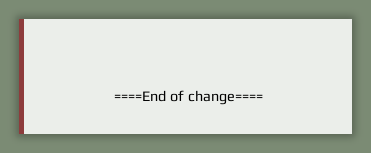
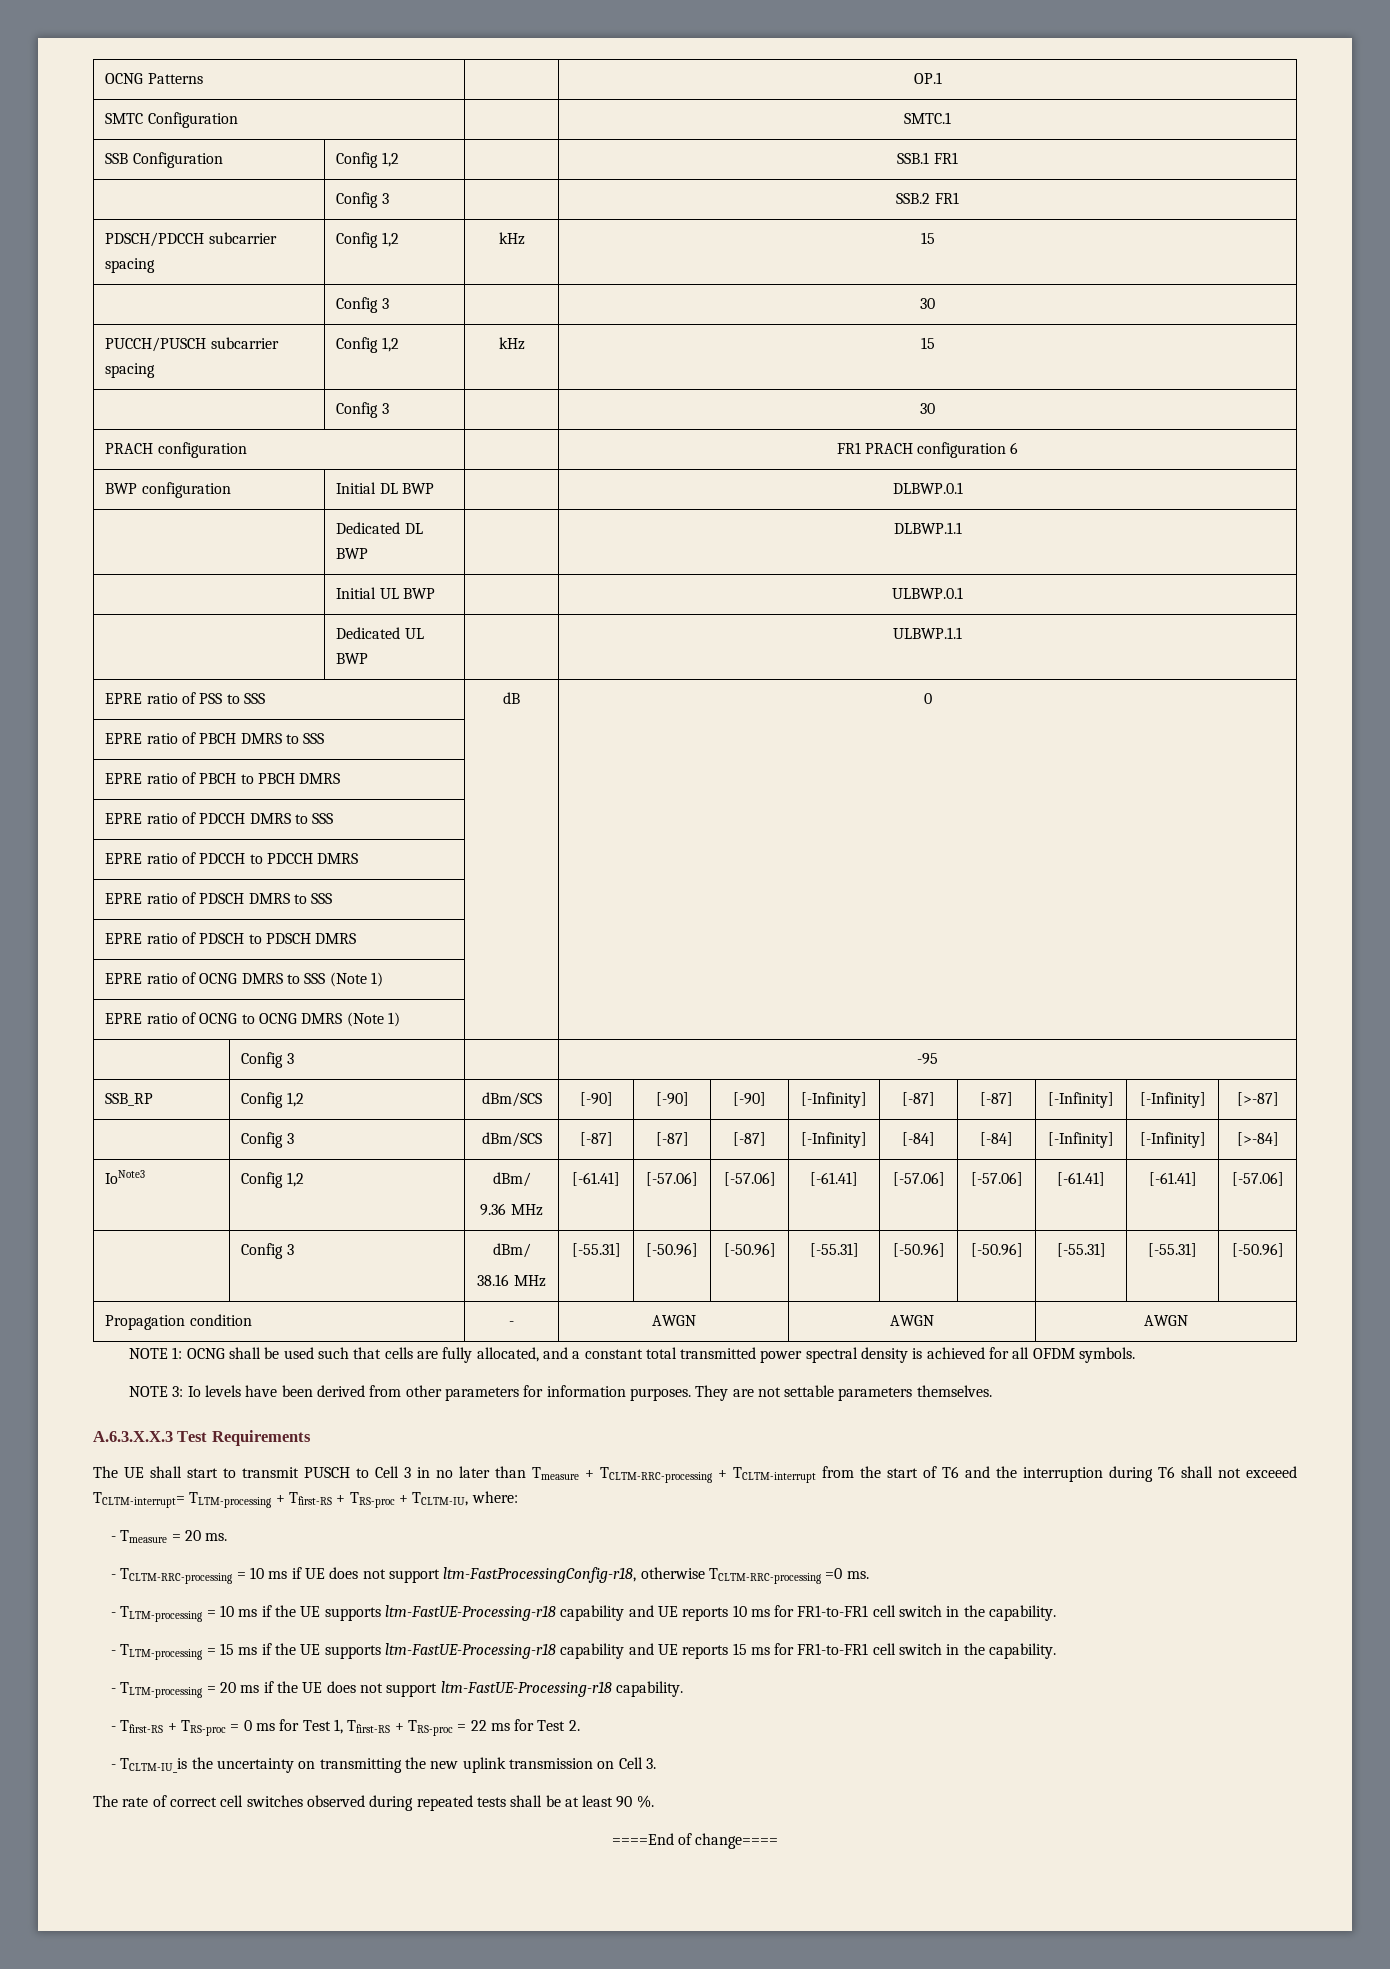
(114, 96) none -> [105,73,203,84] [913,72,942,84] [105,112,238,128] [904,112,951,124] [105,152,223,168] [336,152,399,168] [897,152,958,164] [336,192,389,208] [896,192,959,204] [105,232,277,247] [105,258,156,273] [336,232,399,248] [498,232,525,245] [920,232,935,244] [336,297,389,313] [920,298,935,309] [105,337,279,352] [105,363,156,378] [336,337,399,353] [498,337,525,350] [920,337,935,349] [336,402,389,418] [920,403,935,414] [105,442,247,458] [836,442,1019,458] [105,482,231,498] [336,482,434,494] [892,482,963,494] [336,522,423,534] [336,548,369,559] [893,522,962,534] [336,587,435,599] [892,587,963,599] [336,627,424,639] [336,653,369,664] [893,627,962,639] [105,692,265,704] [503,692,520,704] [923,693,932,704] [105,732,325,744] [105,772,341,784] [105,812,334,824] [105,852,359,864] [105,892,333,904] [105,932,357,944] [105,972,383,987] [105,1012,400,1027] [241,1052,294,1068] [917,1053,938,1065] [105,1093,154,1106] [241,1092,304,1108] [481,1092,542,1107] [579,1092,613,1106] [655,1092,689,1106] [733,1092,766,1106] [801,1092,867,1108] [902,1092,935,1106] [980,1092,1013,1106] [1048,1092,1114,1108] [1139,1092,1206,1108] [1236,1092,1279,1106] [241,1132,294,1148] [481,1132,542,1147] [579,1132,613,1146] [655,1132,689,1146] [733,1132,766,1146] [801,1132,867,1148] [902,1132,935,1146] [980,1132,1013,1146] [1048,1132,1114,1148] [1139,1132,1206,1148] [1236,1132,1279,1146] [105,1170,146,1184] [241,1172,304,1188] [492,1172,531,1187] [480,1203,543,1216] [572,1172,620,1186] [646,1172,698,1186] [723,1172,776,1186] [810,1172,858,1186] [892,1172,945,1186] [970,1172,1023,1186] [1057,1172,1105,1186] [1148,1172,1197,1186] [1231,1172,1284,1186] [241,1243,294,1259] [492,1243,531,1258] [477,1274,546,1287] [571,1243,621,1257] [646,1243,698,1257] [723,1243,776,1257] [809,1243,859,1257] [892,1243,945,1257] [970,1243,1023,1257] [1056,1243,1106,1257] [1148,1243,1197,1257] [1231,1243,1284,1257] [105,1314,252,1330] [509,1321,514,1326] [651,1315,696,1326] [890,1315,934,1326] [1144,1315,1188,1326] [129,1347,1136,1363] [129,1385,992,1401] [93,1430,311,1446] [93,1466,1297,1483] [93,1491,518,1508] [111,1530,228,1543] [111,1567,869,1584] [111,1605,1057,1622] [111,1643,1057,1660] [111,1681,683,1698] [111,1719,580,1736] [111,1757,656,1773] [93,1795,654,1811] OCNG Patterns | | OP.1 // SMTC Configuration | | SMTC.1 // SSB Configuration | Config 1,2 | | SSB.1 FR1 // | Config 3 | | SSB.2 FR1 // PDSCH/PDCCH subcarrier spacing | Config 1,2 | kHz | 15 // | Config 3 | | 30 // PUCCH/PUSCH subcarrier spacing | Config 1,2 | kHz | 15 // | Config 3 | | 30 // PRACH configuration | | FR1 PRACH configuration 6 // BWP configuration | Initial DL BWP | | DLBWP.0.1 // | Dedicated DL BWP | | DLBWP.1.1 // | Initial UL BWP | | ULBWP.0.1 // | Dedicated UL BWP | | ULBWP.1.1 // EPRE ratio of PSS to SSS | dB | 0 // EPRE ratio of PBCH DMRS to SSS | | // EPRE ratio of PBCH to PBCH DMRS | | // EPRE ratio of PDCCH DMRS to SSS | | // EPRE ratio of PDCCH to PDCCH DMRS | | // EPRE ratio of PDSCH DMRS to SSS | | // EPRE ratio of PDSCH to PDSCH DMRS | | // EPRE ratio of OCNG DMRS to SSS (Note 1) | | // EPRE ratio of OCNG to OCNG DMRS (Note 1) | | // | Config 3 | | -95 // SSB_RP | Config 1,2 | dBm/SCS | [-90] | [-90] | [-90] | [-Infinity] | [-87] | [-87] | [-Infinity] | [-Infinity] | [>-87] // | Config 3 | dBm/SCS | [-87] | [-87] | [-87] | [-Infinity] | [-84] | [-84] | [-Infinity] | [-Infinity] | [>-84] // IoNote3 | Config 1,2 | dBm/ // 9.36 MHz | [-61.41] | [-57.06] | [-57.06] | [-61.41] | [-57.06] | [-57.06] | [-61.41] | [-61.41] | [-57.06] // | Config 3 | dBm/ // 38.16 MHz | [-55.31] | [-50.96] | [-50.96] | [-55.31] | [-50.96] | [-50.96] | [-55.31] | [-55.31] | [-50.96] // Propagation condition | - | AWGN | AWGN | AWGN // NOTE 1: OCNG shall be used such that cells are fully allocated, and a constant total transmitted power spectral density is achieved for all OFDM symbols. // NOTE 3: Io levels have been derived from other parameters for information purposes. They are not settable parameters themselves. // A.6.3.X.X.3 Test Requirements // The UE shall start to transmit PUSCH to Cell 3 in no later than Tmeasure + TCLTM-RRC-processing + TCLTM-interrupt from the start of T6 and the interruption during T6 shall not exceeed TCLTM-interrupt= TLTM-processing + Tfirst-RS + TRS-proc + TCLTM-IU, where: // - Tmeasure = 20 ms. // - TCLTM-RRC-processing = 10 ms if UE does not support ltm-FastProcessingConfig-r18, otherwise TCLTM-RRC-processing =0 ms. // - TLTM-processing = 10 ms if the UE supports ltm-FastUE-Processing-r18 capability and UE reports 10 ms for FR1-to-FR1 cell switch in the capability. // - TLTM-processing = 15 ms if the UE supports ltm-FastUE-Processing-r18 capability and UE reports 15 ms for FR1-to-FR1 cell switch in the capability. // - TLTM-processing = 20 ms if the UE does not support ltm-FastUE-Processing-r18 capability. // - Tfirst-RS + TRS-proc = 0 ms for Test 1, Tfirst-RS + TRS-proc = 22 ms for Test 2. // - TCLTM-IU_is the uncertainty on transmitting the new uplink transmission on Cell 3. // The rate of correct cell switches observed during repeated tests shall be at least 90 %. //

